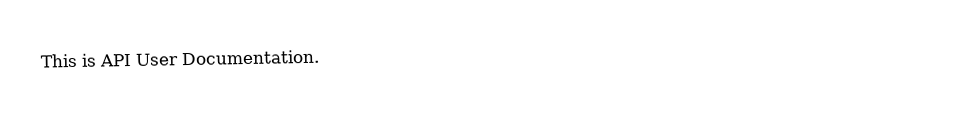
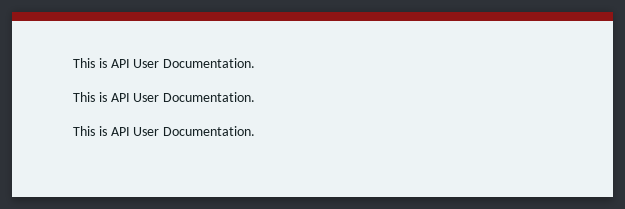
[40,49,320,68] This is API User Documentation. -> [73,58,256,68] [73,92,256,102] [73,126,256,136] This is API User Documentation. // This is API User Documentation. // This is API User Documentation.

